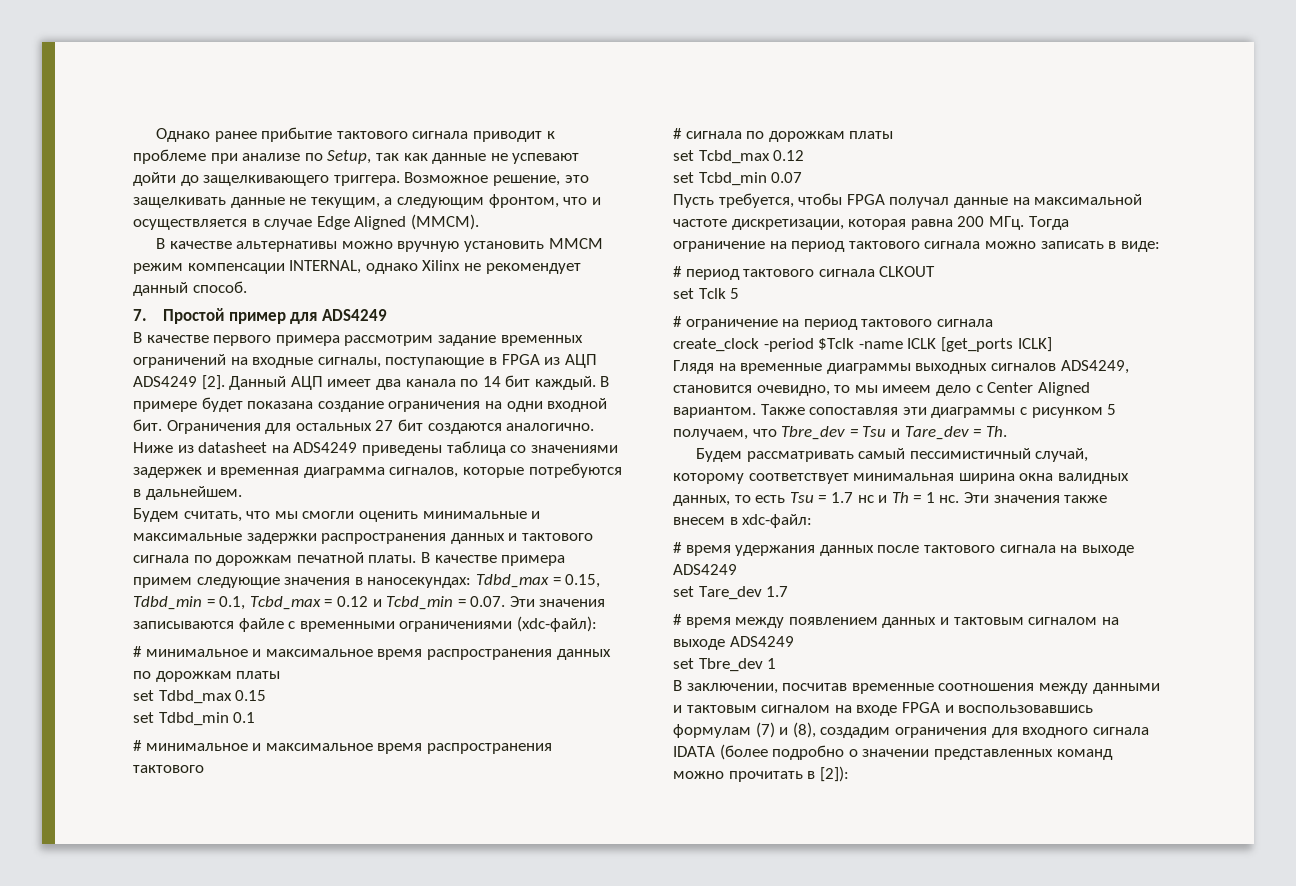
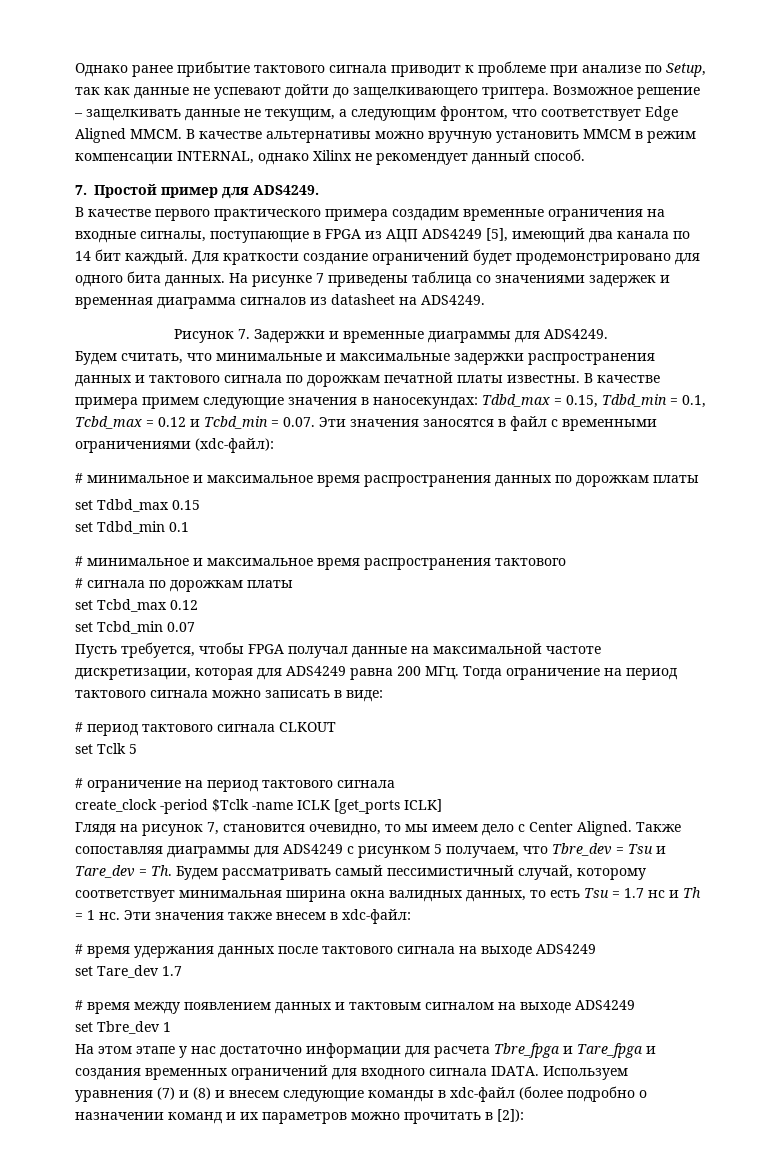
[492,175,589,186] решение, это -> [637,87,700,99] [74,113,83,117] решение –
[591,197,601,205] [133,219,313,230] и осуществляется в случае -> [541,109,641,121] соответствует
[410,214,479,230] (MMCM). // -> [130,129,182,139] MMCM.
(603, 243) none -> [635,131,643,139] в
[321,309,387,321] ADS4249 -> [253,185,319,195] ADS4249.
[275,335,583,346] [133,354,226,368] примера рассмотрим задание временных ограничений -> [214,209,643,221] практического примера создадим временные ограничения
[201,375,372,390] [2]. Данный АЦП имеет -> [486,228,585,243] [5], имеющий
[600,376,610,387] [133,397,608,412] [133,419,595,434] [133,442,358,453] В примере будет показана создание ограничения на одни входной бит. Ограничения для остальных 27 бит создаются аналогично. Ниже из datasheet на ADS4249 -> [192,249,700,265] [75,271,324,287] Для краткости создание ограничений будет продемонстрировано для одного бита данных. На рисунке 7
[389,463,622,478] [133,486,242,500] сигналов, которые потребуются в дальнейшем. -> [240,294,485,305] [174,329,608,343] сигналов из datasheet на ADS4249. // Рисунок 7. Задержки и временные диаграммы для ADS4249.
[274,511,418,522] мы смогли оценить -> (212, 357) none
[368,555,417,563] платы. -> [457,375,580,383] платы известны.
[133,618,284,632] записываются файле -> [423,416,547,431] заносятся в файл
(907, 224) none -> [257,666,346,680] для ADS4249
[740,360,1129,374] временные диаграммы выходных сигналов ADS4249, -> [142,822,219,836] рисунок 7,
[1037,382,1090,396] [673,404,1016,418] Aligned вариантом. Также сопоставляя эти диаграммы -> [577,821,681,836] [75,844,343,858] Aligned. Также сопоставляя диаграммы для ADS4249
(1007, 431) // -> (172, 870) none
[673,680,1160,694] [673,702,1094,716] [673,722,1149,738] [673,744,1113,760] В заключении, посчитав временные соотношения между данными и тактовым сигналом на входе FPGA и воспользовавшись формулам (7) и (8), создадим ограничения для входного сигнала IDATA (более подробно о значении представленных команд -> [75,1043,656,1058] [75,1065,628,1080] [75,1086,647,1102] [75,1112,347,1124] На этом этапе у нас достаточно информации для расчета Tbre_fpga и Tare_fpga и создания временных ограничений для входного сигнала IDATA. Используем уравнения (7) и (8) и внесем следующие команды в xdc-файл (более подробно о назначении команд и их параметров

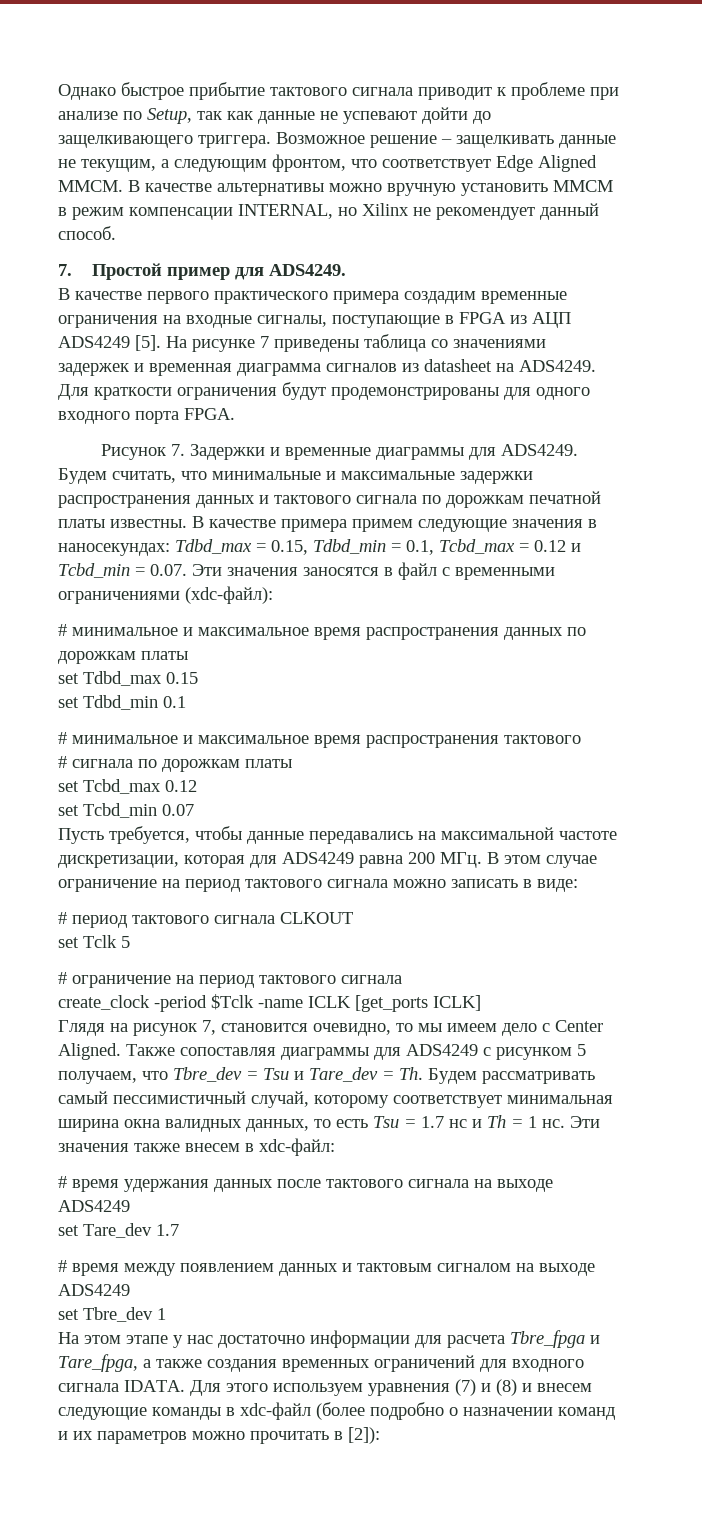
[132,65,173,77] ранее -> [121,82,184,100] быстрое
[258,153,309,165] однако -> [338,207,357,216] но
[486,228,690,243] [75,249,700,265] [75,271,225,287] [5], имеющий два канала по 14 бит каждый. Для краткости создание ограничений будет продемонстрировано для одного бита данных. -> [135,335,161,351] [5].
(485, 300) none -> [58,382,590,400] [58,408,235,424] Для краткости ограничения будут продемонстрированы для одного входного порта FPGA.
[248,644,407,658] FPGA получал данные -> [247,831,413,844] данные передавались
[463,666,502,680] Тогда -> [487,852,597,868] В этом случае
[577,1043,656,1058] Tare_fpga и -> [58,1354,202,1372] Tare_fpga, а также
[543,1066,628,1080] Используем -> [190,1380,363,1396] Для этого используем

